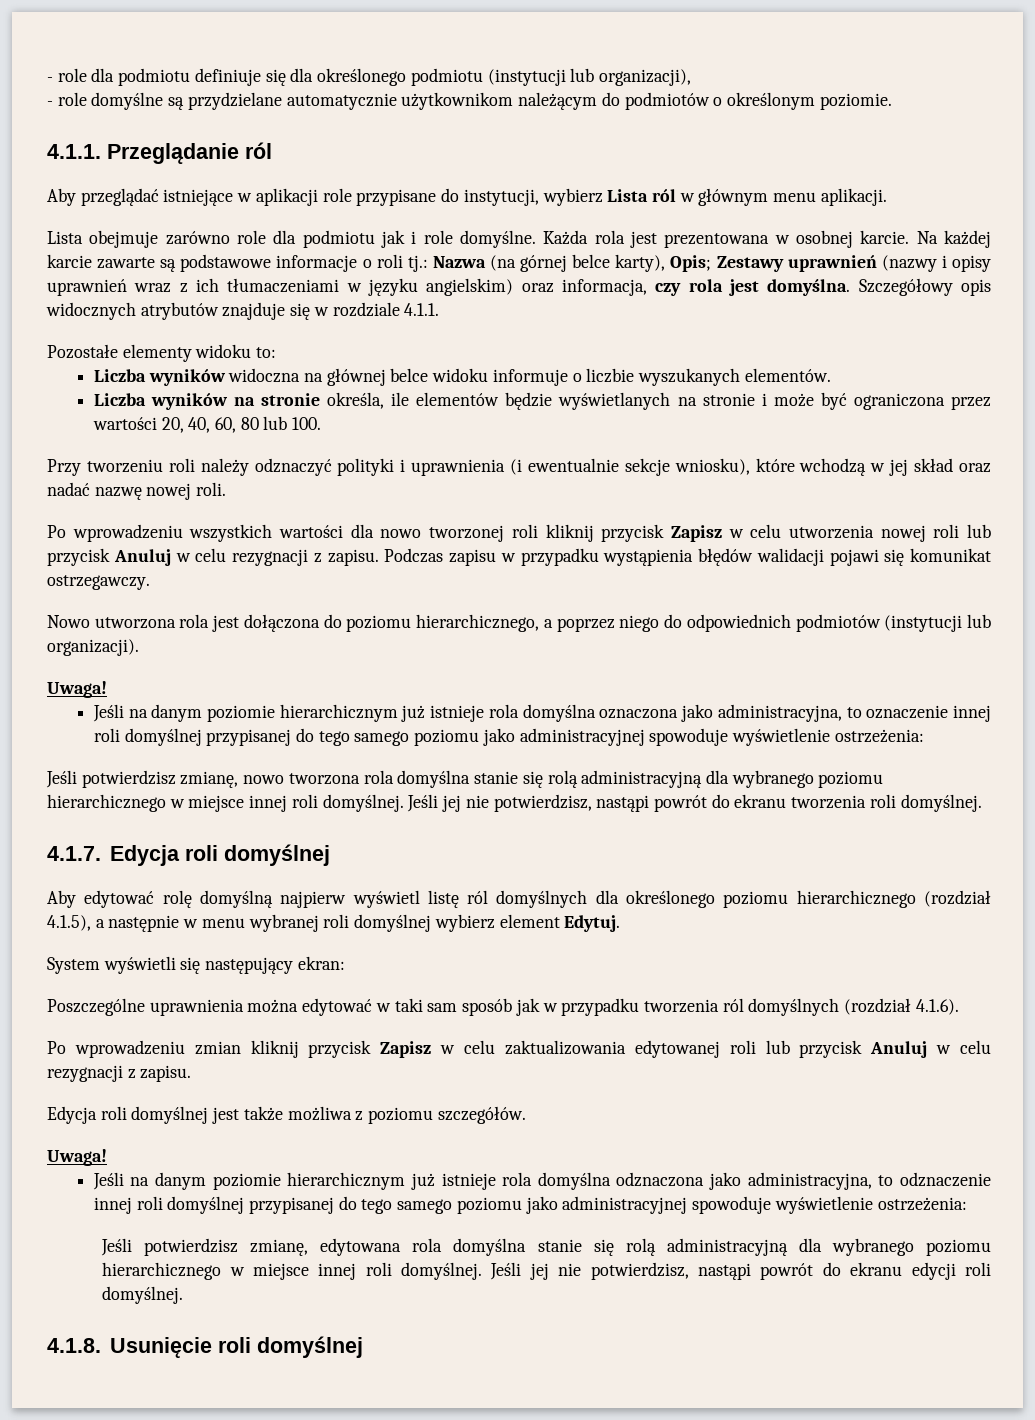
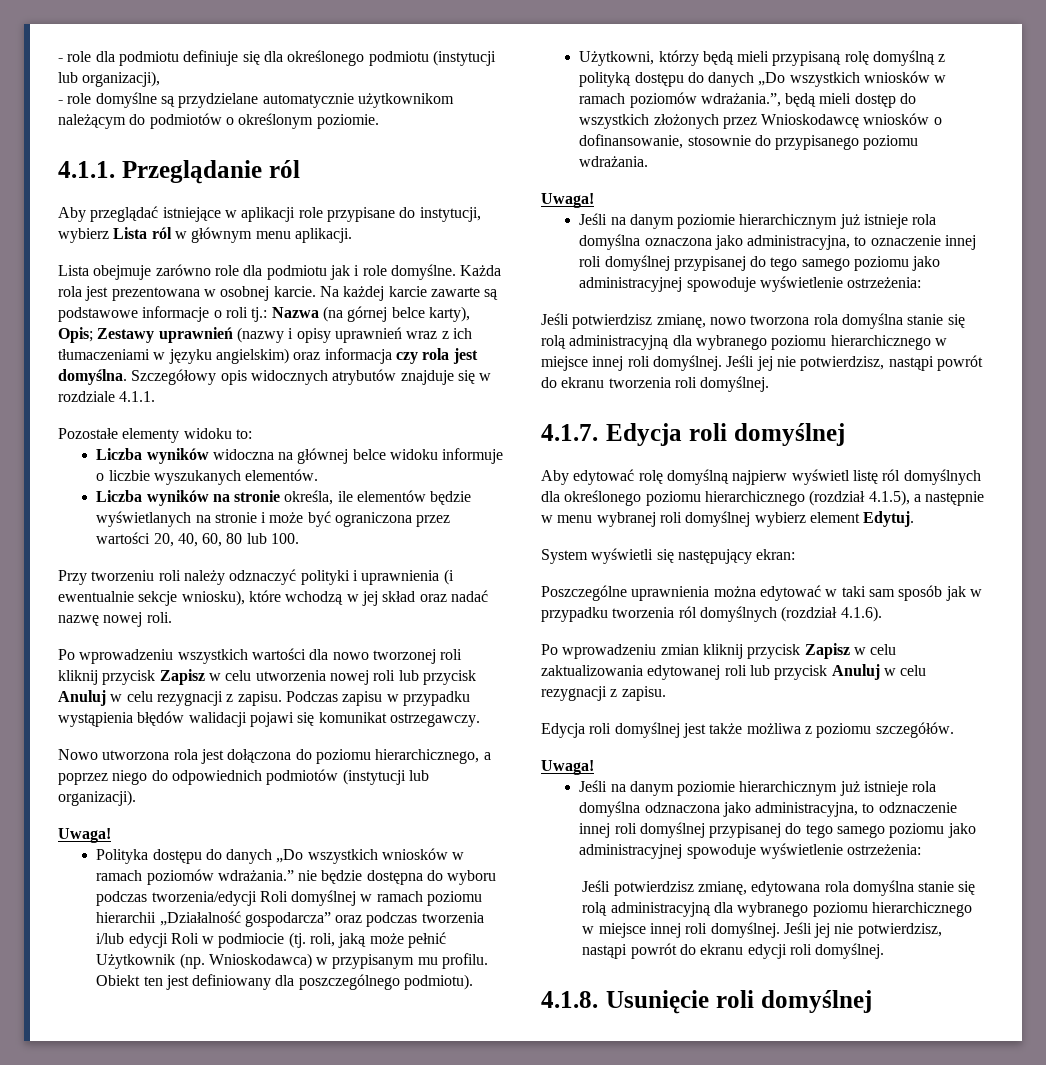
[562,279,647,296] informacja, -> [324,348,392,364] informacja
(107, 689) none -> [96,848,465,864] [96,869,497,885] [96,890,483,906] [96,911,484,927] [96,932,447,948] [96,953,489,969] [96,974,474,990] [579,50,946,66] [579,71,947,87] [579,92,917,108] [579,113,942,129] [579,134,919,150] [579,156,649,167] [541,193,594,208] // Polityka dostępu do danych „Do wszystkich wniosków w ramach poziomów wdrażania.” nie będzie dostępna do wyboru podczas tworzenia/edycji Roli domyślnej w ramach poziomu hierarchii „Działalność gospodarcza” oraz podczas tworzenia i/lub edycji Roli w podmiocie (tj. roli, jaką może pełnić Użytkownik (np. Wnioskodawca) w przypisanym mu profilu. Obiekt ten jest definiowany dla poszczególnego podmiotu). // Użytkowni, którzy będą mieli przypisaną rolę domyślną z polityką dostępu do danych „Do wszystkich wniosków w ramach poziomów wdrażania.”, będą mieli dostęp do wszystkich złożonych przez Wnioskodawcę wniosków o dofinansowanie, stosownie do przypisanego poziomu wdrażania. // Uwaga!

